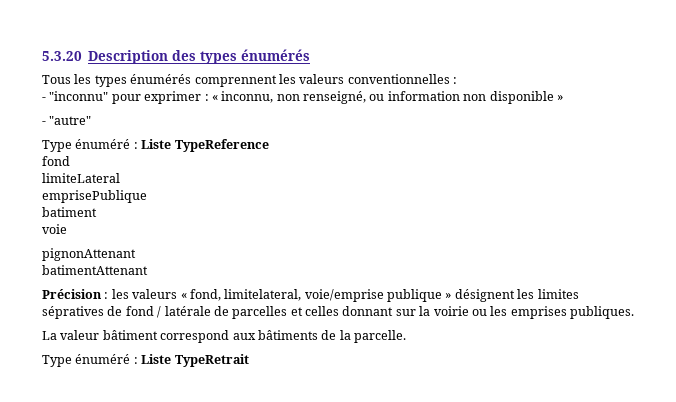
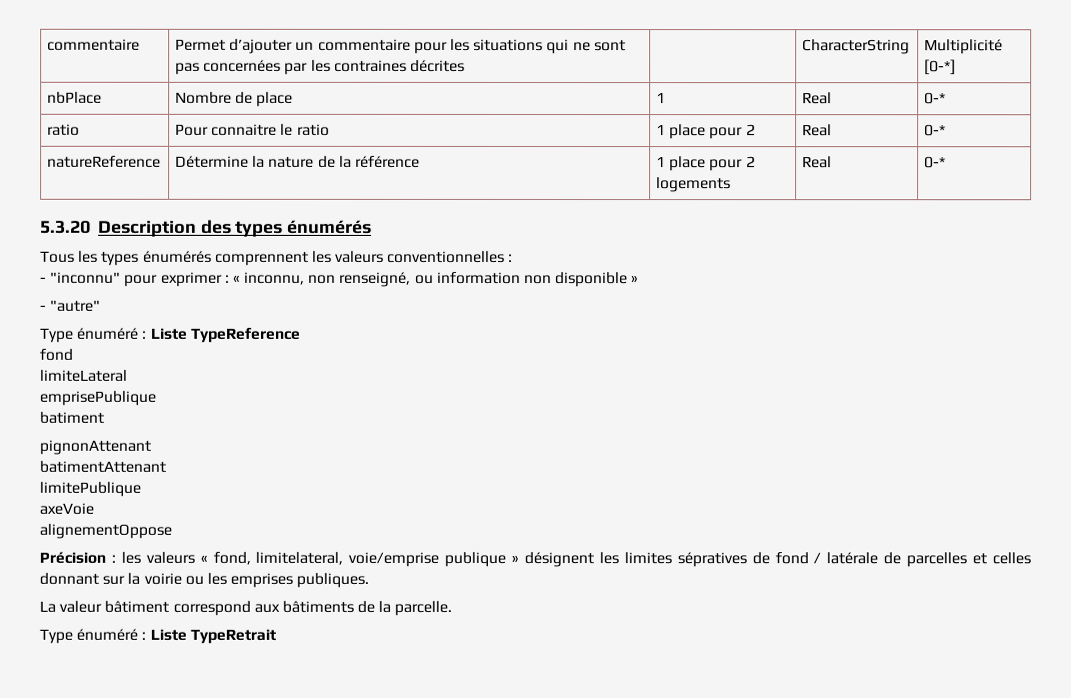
(42, 56) none -> [47,38,141,51] [175,38,626,55] [175,59,465,75] [802,39,911,55] [924,39,1004,55] [924,59,957,75] [47,91,103,104] [175,91,294,107] [656,92,667,104] [802,92,833,105] [924,92,947,105] [47,123,81,136] [175,123,330,136] [656,124,756,140] [802,124,833,137] [924,124,947,137] [47,155,162,168] [175,155,420,168] [656,156,756,172] [656,177,732,193] [802,156,833,169] [924,156,947,169] commentaire | Permet d’ajouter un commentaire pour les situations qui ne sont pas concernées par les contraines décrites | | CharacterString | Multiplicité [0-*] // nbPlace | Nombre de place | 1 | Real | 0-* // ratio | Pour connaitre le ratio | 1 place pour 2 | Real | 0-* // natureReference | Détermine la nature de la référence | 1 place pour 2 logements | Real | 0-* //
[42,224,67,234] // voie -> (104, 417) none
(148, 270) none -> [39,481,141,497] [39,502,94,515] [39,523,172,539] // limitePublique // axeVoie // alignementOppose

